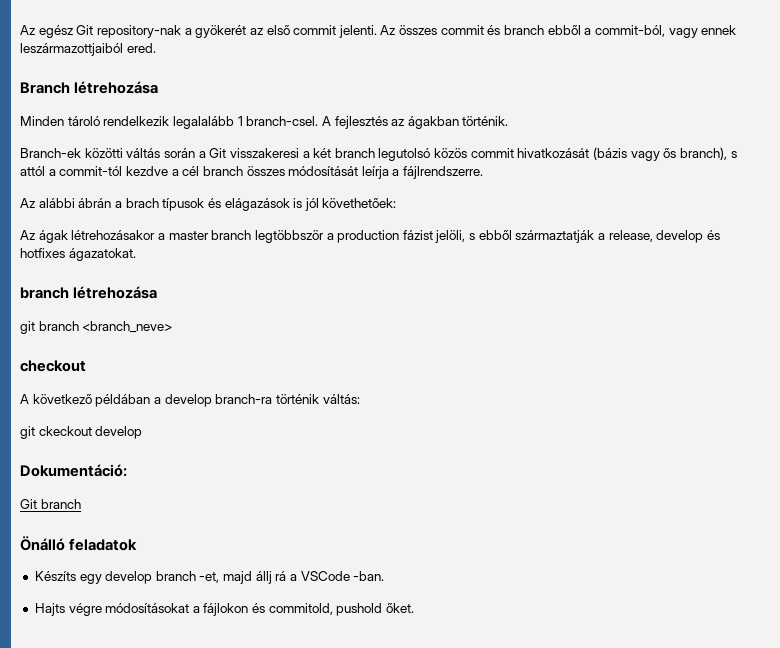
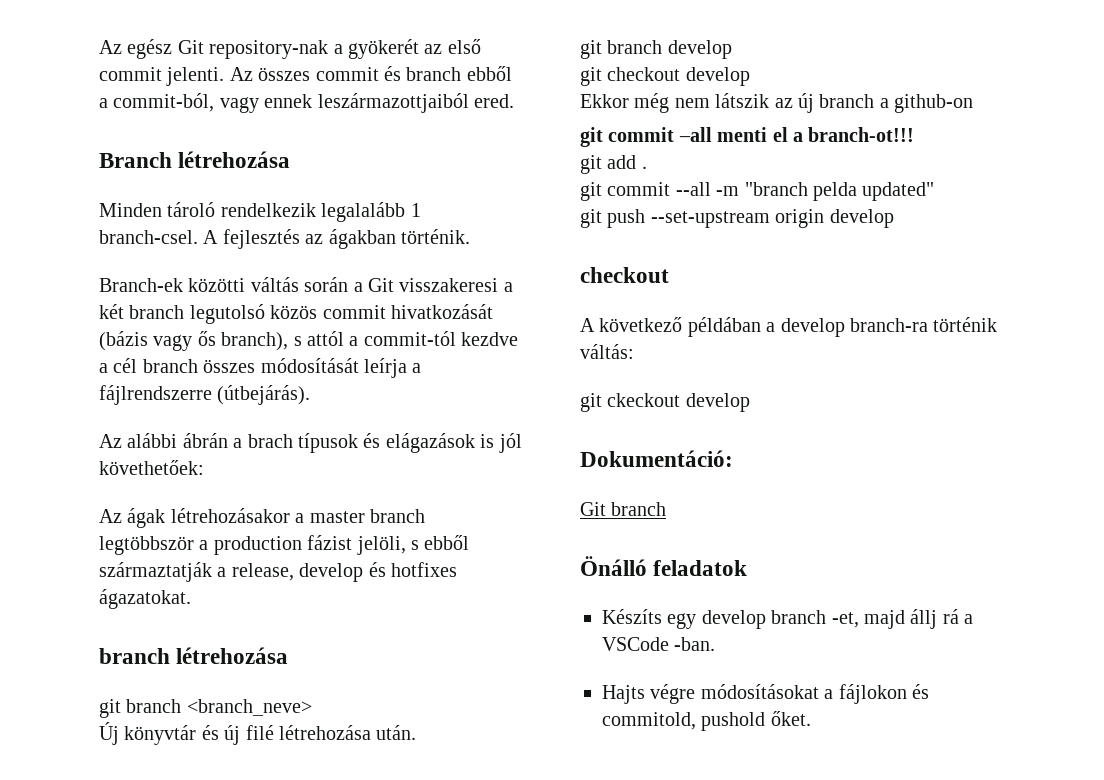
[403,166,484,179] fájlrendszerre. -> [99,385,311,405] fájlrendszerre (útbejárás).
(173, 327) none -> [99,722,417,745] [580,40,732,59] [580,67,750,86] [580,93,974,113] [580,127,915,147] [580,155,647,174] [580,182,935,201] [580,209,894,228] // Új könyvtár és új filé létrehozása után. // git branch develop // git checkout develop // Ekkor még nem látszik az új branch a github-on // git commit –all menti el a branch-ot!!! // git add . // git commit --all -m "branch pelda updated" // git push --set-upstream origin develop

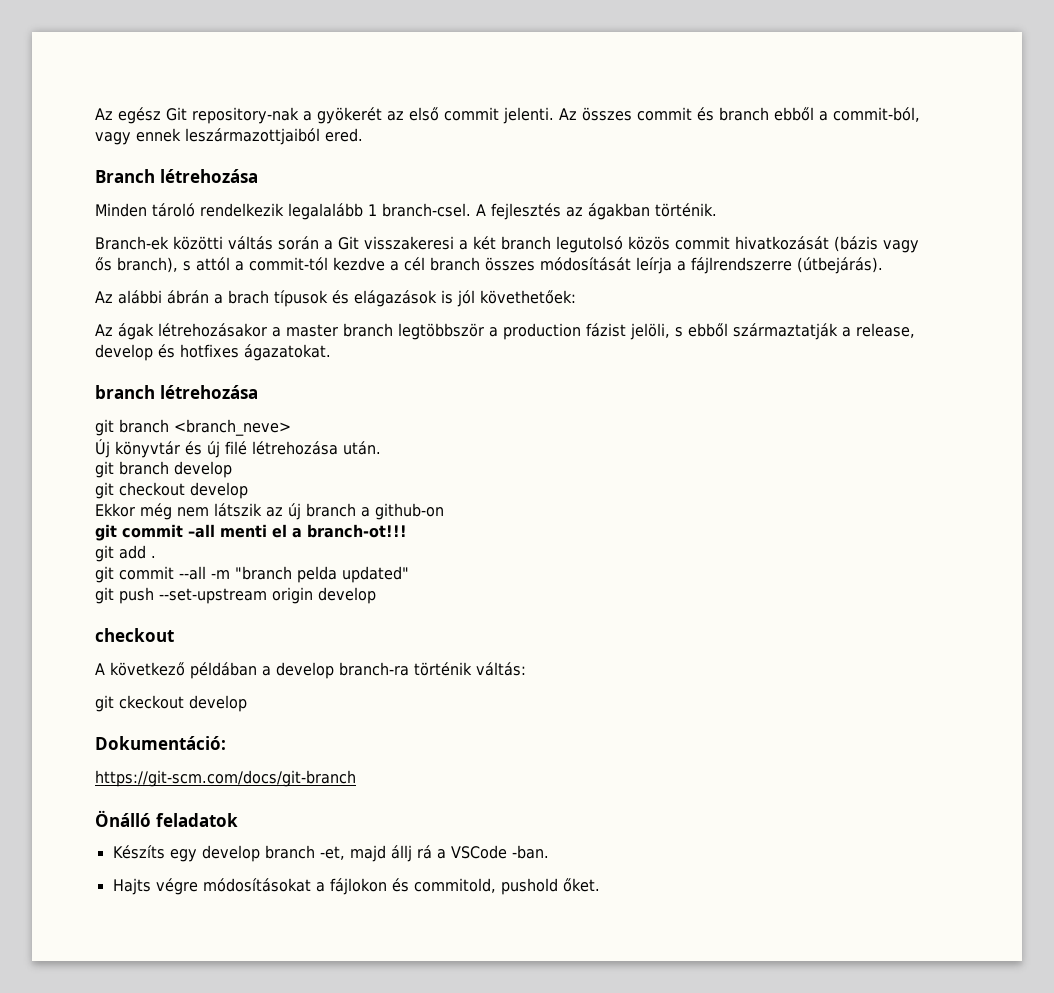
[580,502,667,516] Git branch -> [95,770,356,787] https://git-scm.com/docs/git-branch

